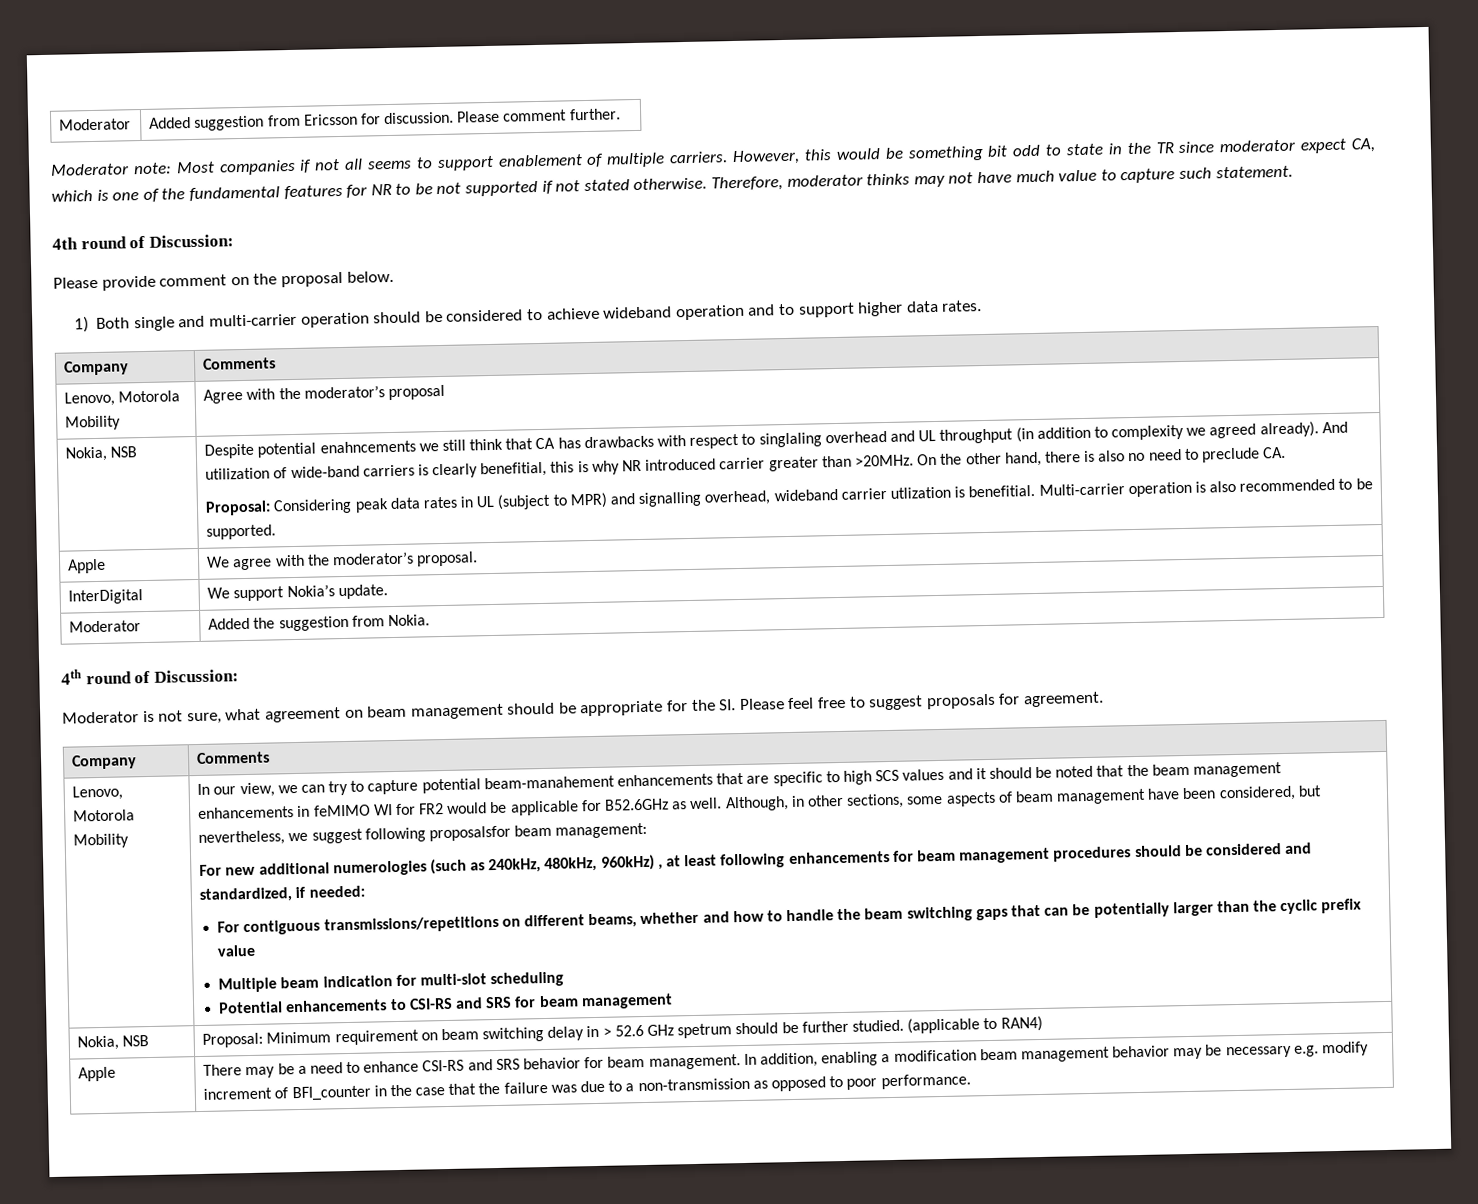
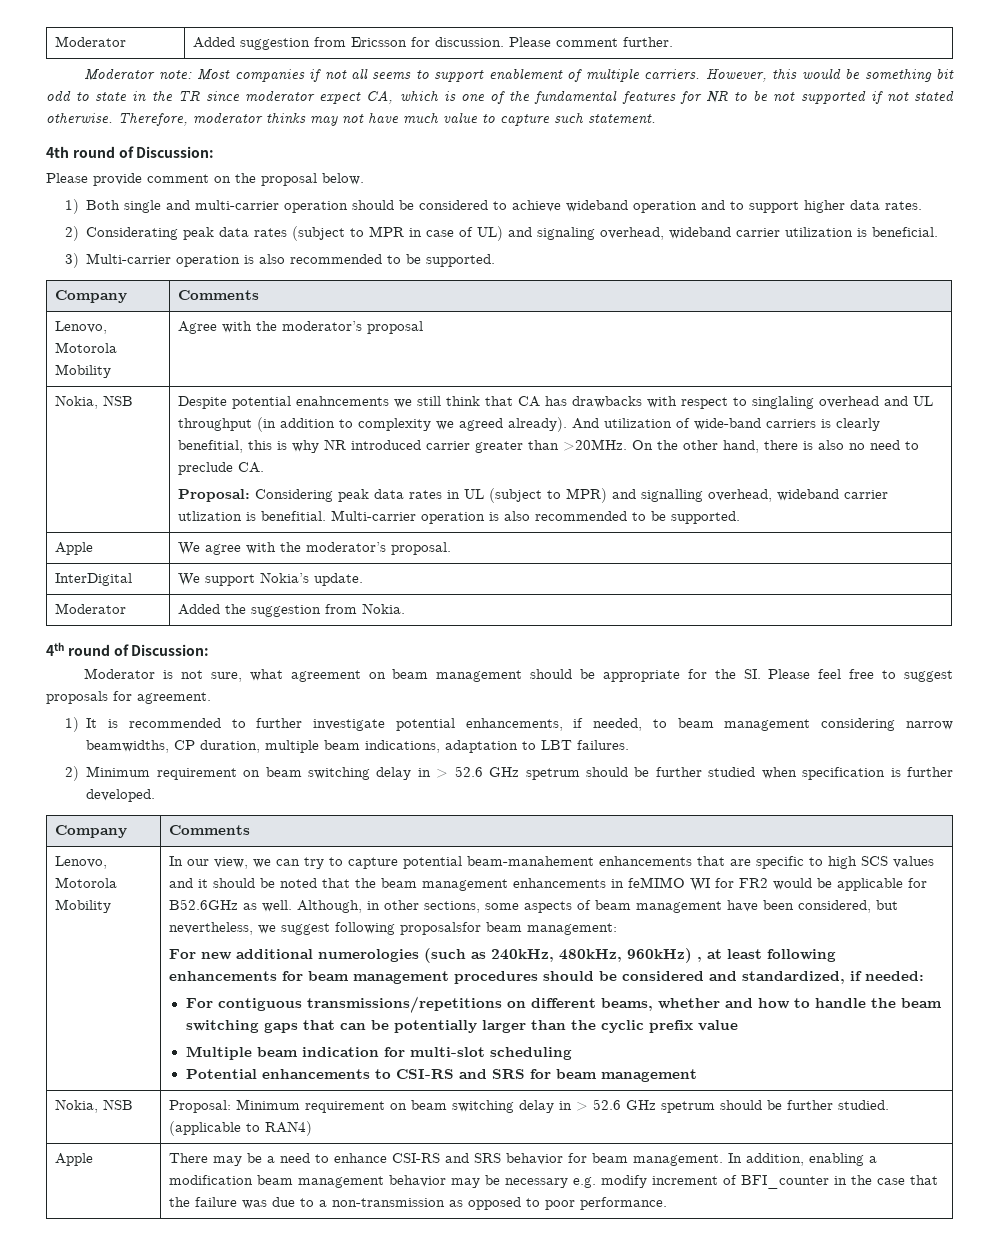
(983, 306) none -> [64,226,939,241] [64,253,496,268] // 2) Considerating peak data rates (subject to MPR in case of UL) and signaling overhead, wideband carrier utilization is beneficial. // 3) Multi-carrier operation is also recommended to be supported.
(1104, 699) none -> [64,717,953,732] [86,740,630,753] [64,766,954,781] [86,789,156,802] // 1) It is recommended to further investigate potential enhancements, if needed, to beam management considering narrow beamwidths, CP duration, multiple beam indications, adaptation to LBT failures. // 2) Minimum requirement on beam switching delay in > 52.6 GHz spetrum should be further studied when specification is further developed.

